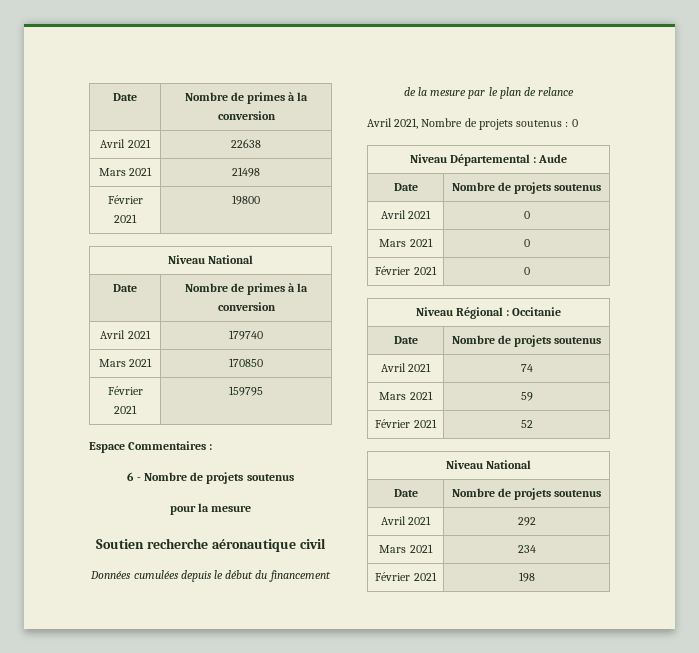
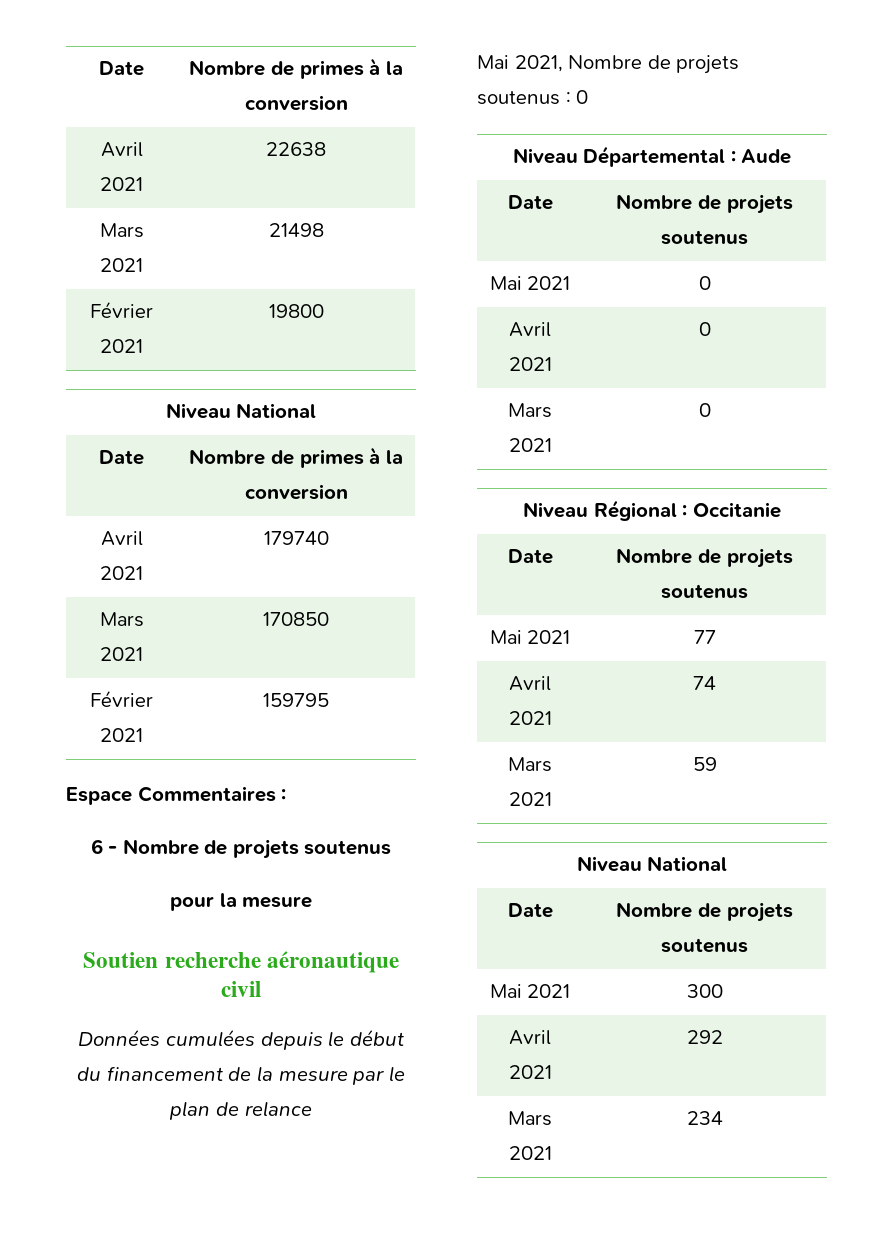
[367,118,392,127] Avril -> [477,55,509,69] Mai
(602, 187) none -> [489,276,571,290] [698,276,711,290] // Mai 2021 | 0
[375,266,437,275] [523,267,530,275] // Février 2021 | 0 -> (711, 410) none
(602, 340) none -> [489,630,571,644] [693,630,716,644] // Mai 2021 | 77
[375,419,437,428] [520,420,533,428] // Février 2021 | 52 -> (717, 764) none
(602, 493) none -> [489,984,571,998] [686,984,723,998] // Mai 2021 | 300
[375,572,437,581] [518,572,535,582] // Février 2021 | 198 -> (723, 1118) none

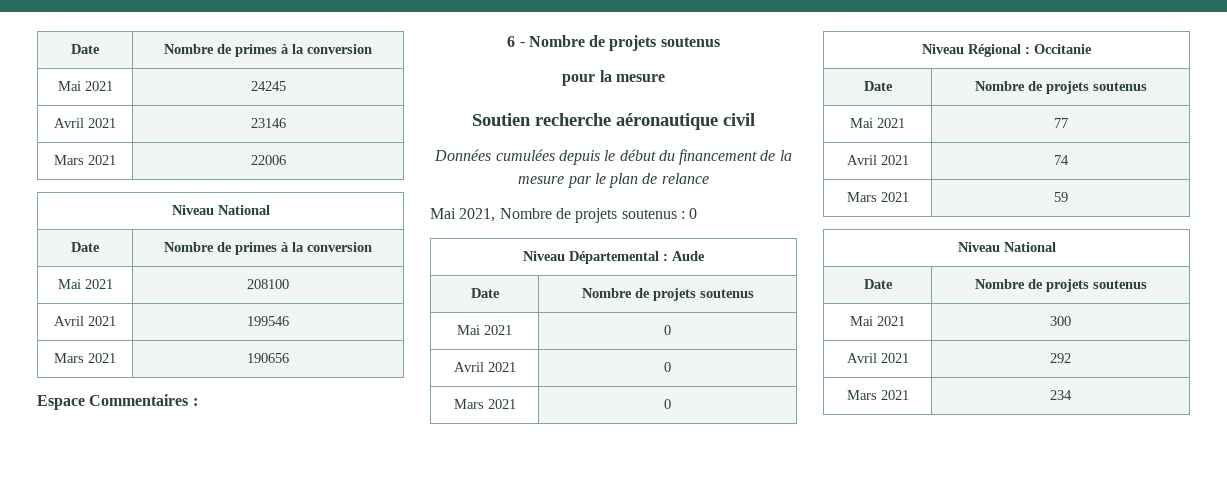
[99,61,144,76] [189,58,403,79] [244,95,348,111] [100,142,143,157] [100,177,143,191] [266,142,326,156] [99,223,144,238] [100,258,143,272] [268,223,324,237] [90,301,153,318] [100,339,143,353] [268,304,324,318] Date | Nombre de primes à la conversion // Avril 2021 | 22638 // Mars 2021 | 21498 // Février 2021 | 19800 -> [71,44,100,54] [164,44,372,57] [57,81,113,91] [250,81,286,91] [54,118,116,128] [250,118,286,128] [54,155,116,165] [250,155,286,165] Date | Nombre de primes à la conversion // Mai 2021 | 24245 // Avril 2021 | 23146 // Mars 2021 | 22006
[100,531,143,546] [100,566,143,580] [263,531,329,545] [99,612,144,627] [100,647,143,661] [263,612,329,626] [90,690,153,707] [100,728,143,742] [263,693,329,707] // Avril 2021 | 179740 // Mars 2021 | 170850 // Février 2021 | 159795 -> [57,279,113,289] [247,279,289,289] [54,316,116,326] [247,316,289,326] [54,353,116,363] [247,353,289,363] // Mai 2021 | 208100 // Avril 2021 | 199546 // Mars 2021 | 190656

